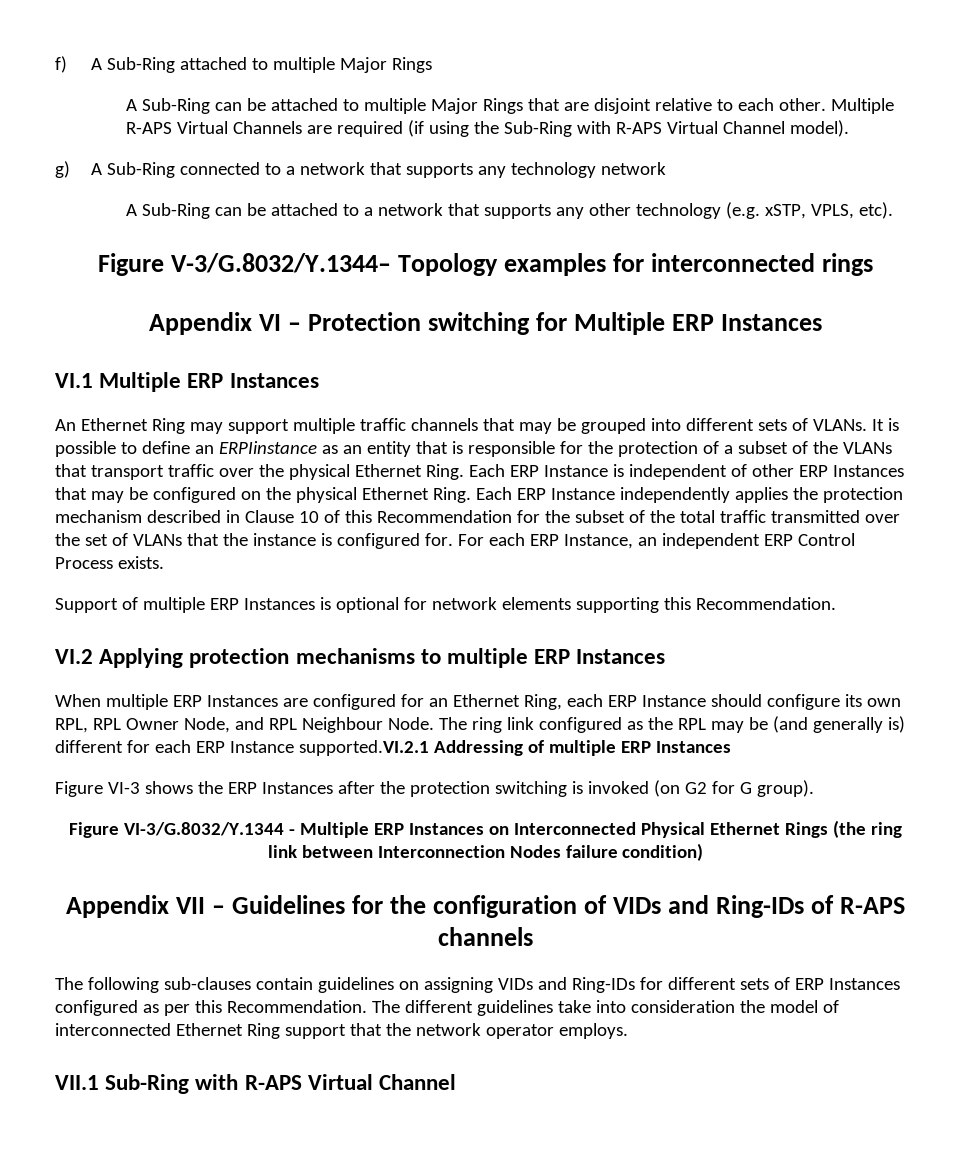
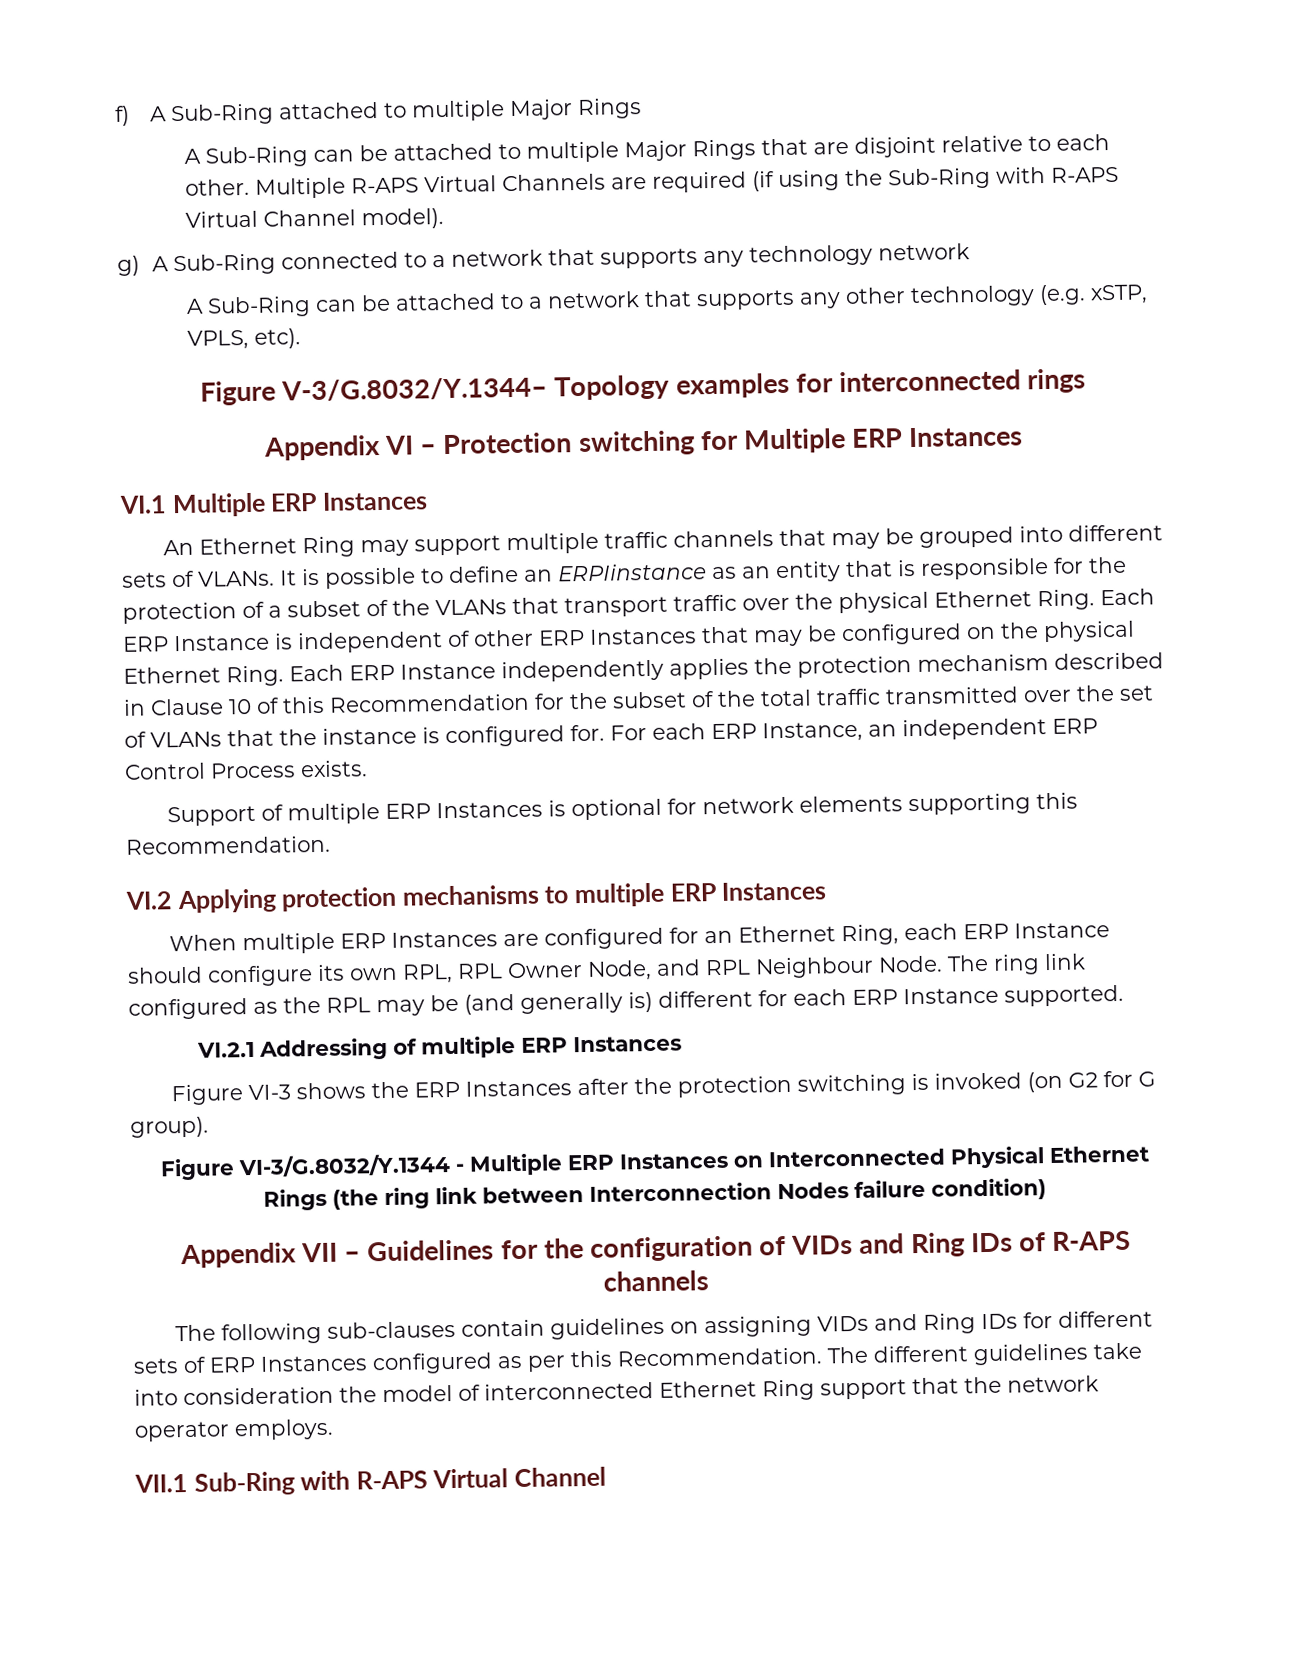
[298,740,429,756] supported.VI.2.1 -> [1004,984,1124,1007] [197,1041,256,1058] supported. // VI.2.1
[716,895,805,918] Ring-IDs -> [910,1232,1013,1258] Ring IDs
[571,977,635,993] Ring-IDs -> [923,1313,1019,1334] Ring IDs

